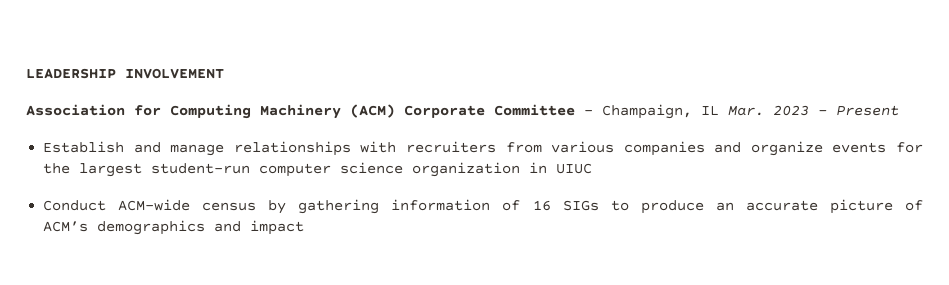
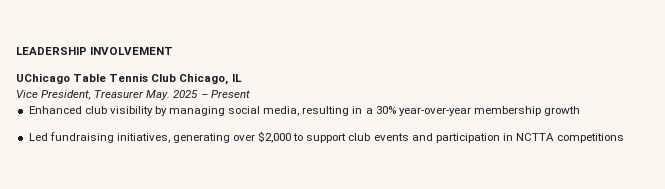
[26,104,899,119] [43,141,923,156] [43,162,593,177] [43,199,924,214] [43,220,305,235] Association for Computing Machinery (ACM) Corporate Committee – Champaign, IL Mar. 2023 – Present // Establish and manage relationships with recruiters from various companies and organize events for the largest student-run computer science organization in UIUC // Conduct ACM-wide census by gathering information of 16 SIGs to produce an accurate picture of ACM’s demographics and impact -> [16,73,242,85] [16,90,250,100] [28,106,581,116] [28,131,625,143] UChicago Table Tennis Club Chicago, IL // Vice President, Treasurer May. 2025 – Present // Enhanced club visibility by managing social media, resulting in a 30% year-over-year membership growth // Led fundraising initiatives, generating over $2,000 to support club events and participation in NCTTA competitions

